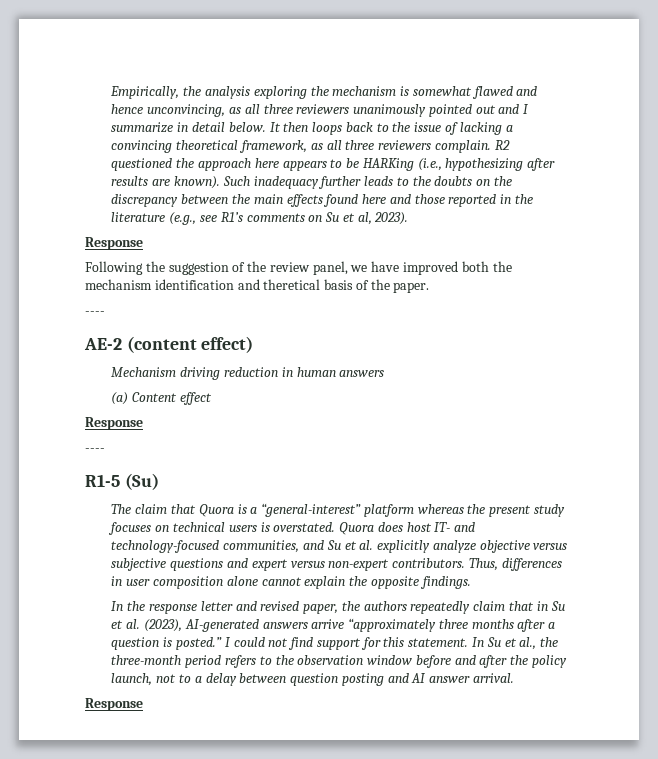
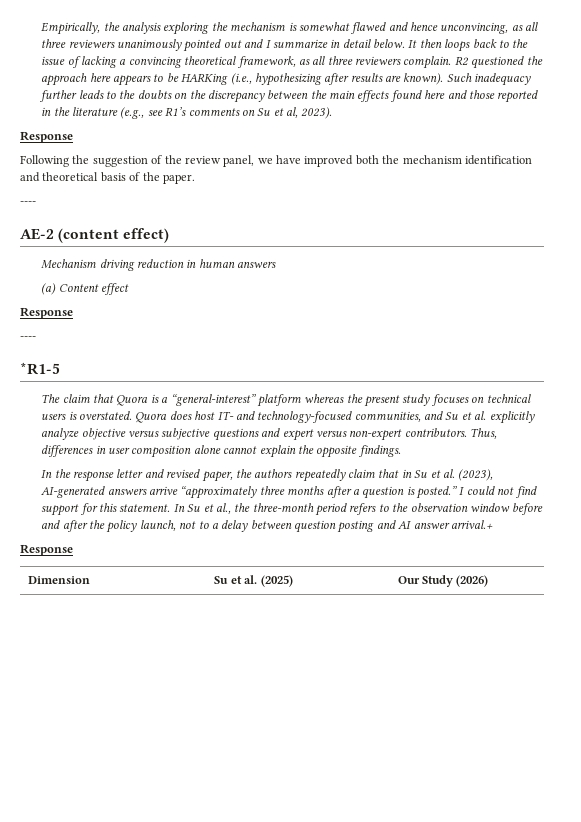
[263,279,321,290] theretical -> [42,172,99,181] theoretical
[85,473,159,490] R1-5 (Su) -> [20,362,60,375] *R1-5
[473,673,515,683] [85,698,143,711] arrival. // Response -> [450,520,493,529] [20,544,73,556] [28,576,91,584] [214,575,293,587] [397,575,489,587] arrival.+ // Response // Dimension | Su et al. (2025) | Our Study (2026)

